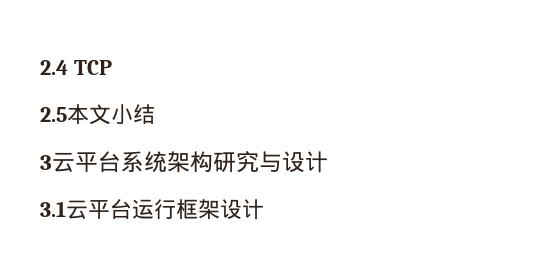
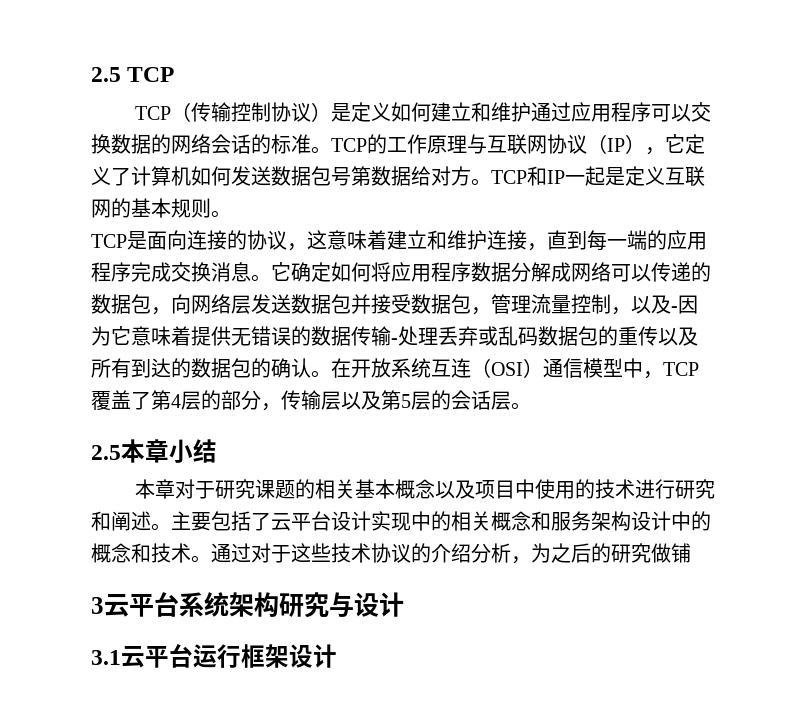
[40,60,112,75] 2.4 TCP -> [91,67,175,82] [135,102,712,122] [91,134,705,155] [91,166,705,187] [91,198,231,218] [91,230,707,251] [91,262,711,282] [91,294,698,315] [91,326,698,346] [91,358,699,379] [91,390,531,411] 2.5 TCP // TCP（传输控制协议）是定义如何建立和维护通过应用程序可以交换数据的网络会话的标准。TCP的工作原理与互联网协议（IP），它定义了计算机如何发送数据包号第数据给对方。TCP和IP一起是定义互联网的基本规则。 // TCP是面向连接的协议，这意味着建立和维护连接，直到每一端的应用程序完成交换消息。它确定如何将应用程序数据分解成网络可以传递的数据包，向网络层发送数据包并接受数据包，管理流量控制，以及-因为它意味着提供无错误的数据传输-处理丢弃或乱码数据包的重传以及所有到达的数据包的确认。在开放系统互连（OSI）通信模型中，TCP覆盖了第4层的部分，传输层以及第5层的会话层。
[89,104,111,125] 文 -> [145,439,169,463] 章
(155, 114) none -> [135,479,716,499] [91,511,711,531] [91,543,691,564] // 本章对于研究课题的相关基本概念以及项目中使用的技术进行研究和阐述。主要包括了云平台设计实现中的相关概念和服务架构设计中的概念和技术。通过对于这些技术协议的介绍分析，为之后的研究做铺

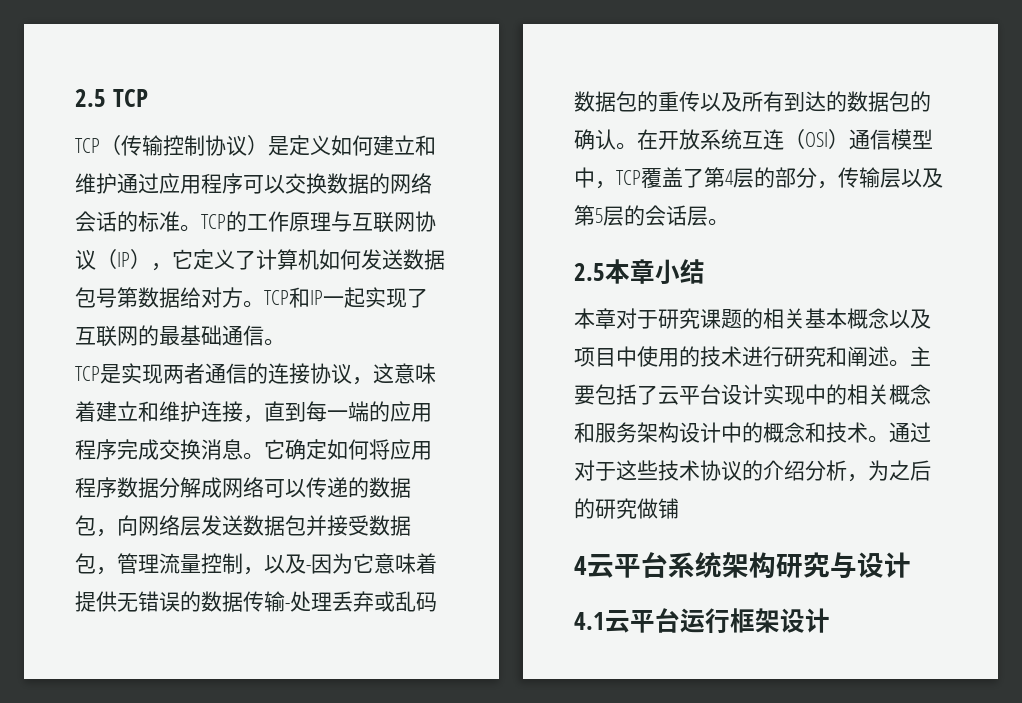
[605,166,665,186] 是定义 -> [365,287,428,308] 实现了
[131,198,211,218] 基本规则 -> [159,325,264,346] 最基础通信
[147,230,247,250] 面向连接的 -> [121,363,310,384] 实现两者通信的连接
[91,597,104,614] 3 -> [574,556,587,575] 4
[91,650,121,665] 3.1 -> [574,612,605,630] 4.1

